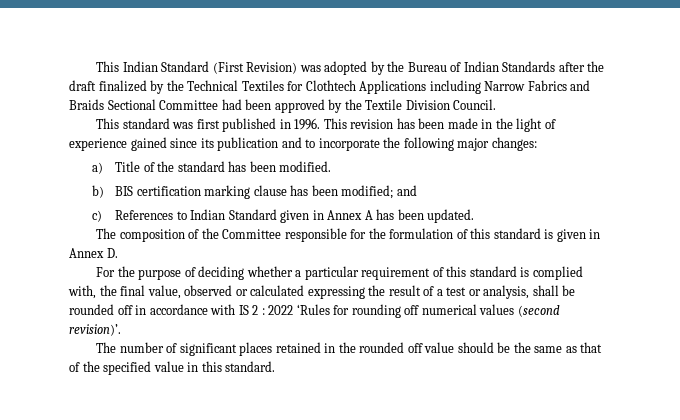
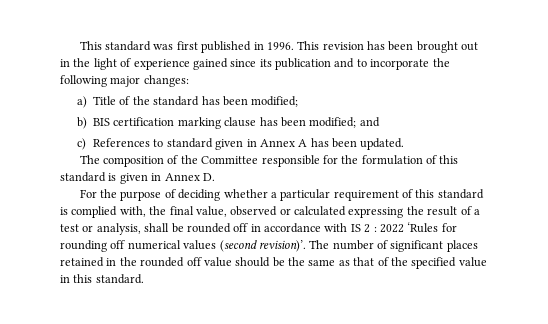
[95,61,605,75] [69,80,591,94] [69,99,497,113] [95,118,119,129] This Indian Standard (First Revision) was adopted by the Bureau of Indian Standards after the draft finalized by the Technical Textiles for Clothtech Applications including Narrow Fabrics and Braids Sectional Committee had been approved by the Textile Division Council. // This -> [79,41,102,50] This
[447,118,478,129] made -> [416,41,479,53] brought out
[279,161,332,172] modified. -> [251,96,299,107] modified;
[190,209,277,220] Indian Standard -> [166,138,213,148] standard
(121, 330) // -> (306, 246) none

